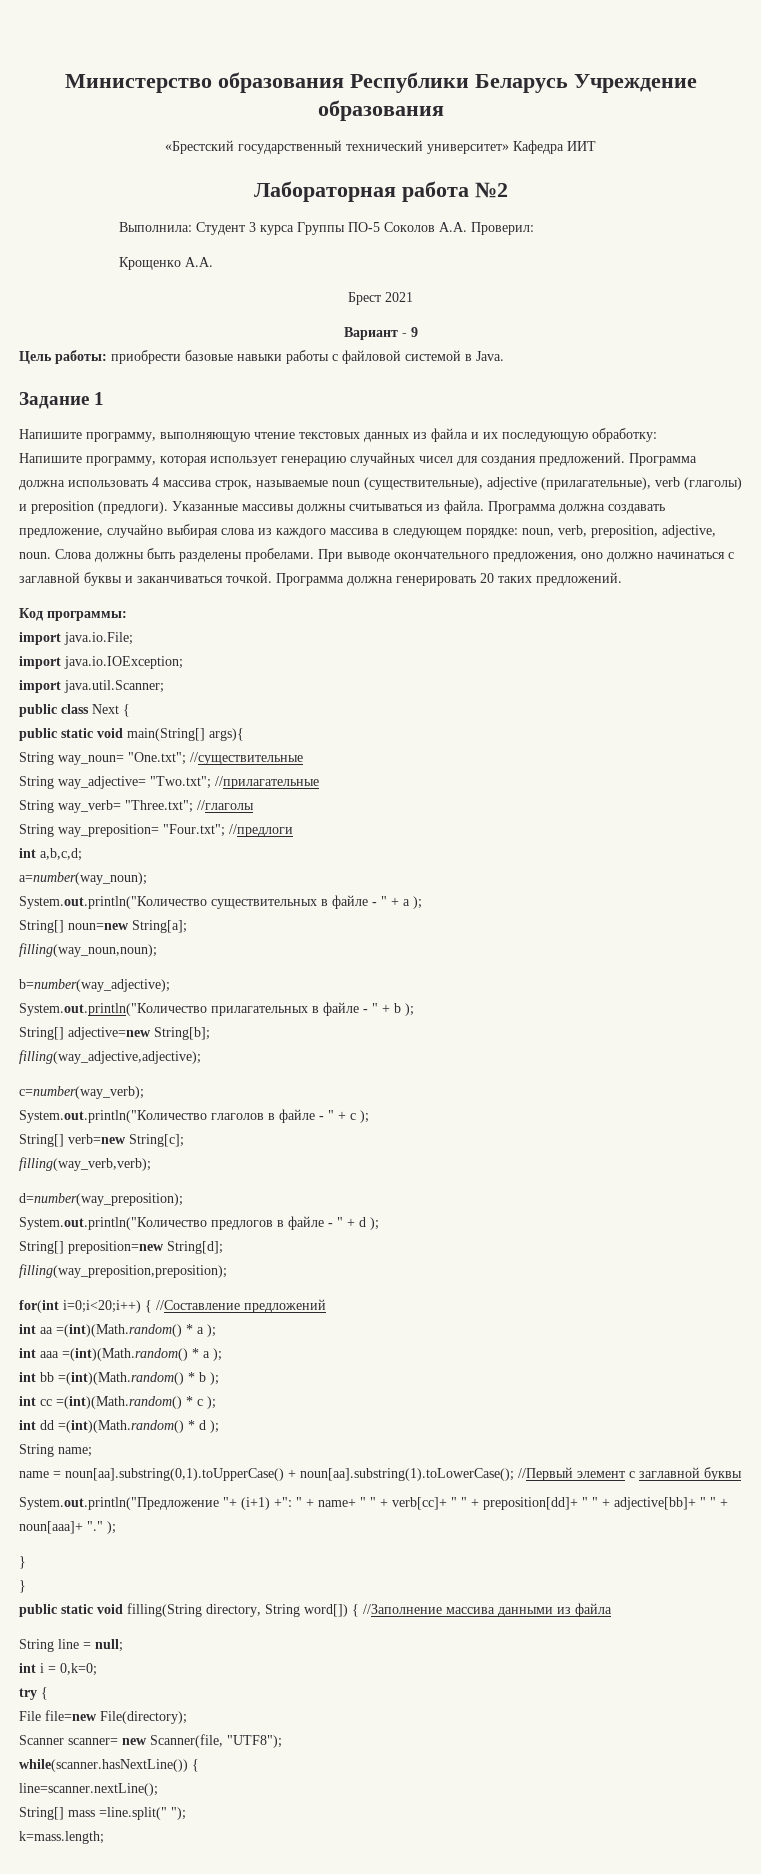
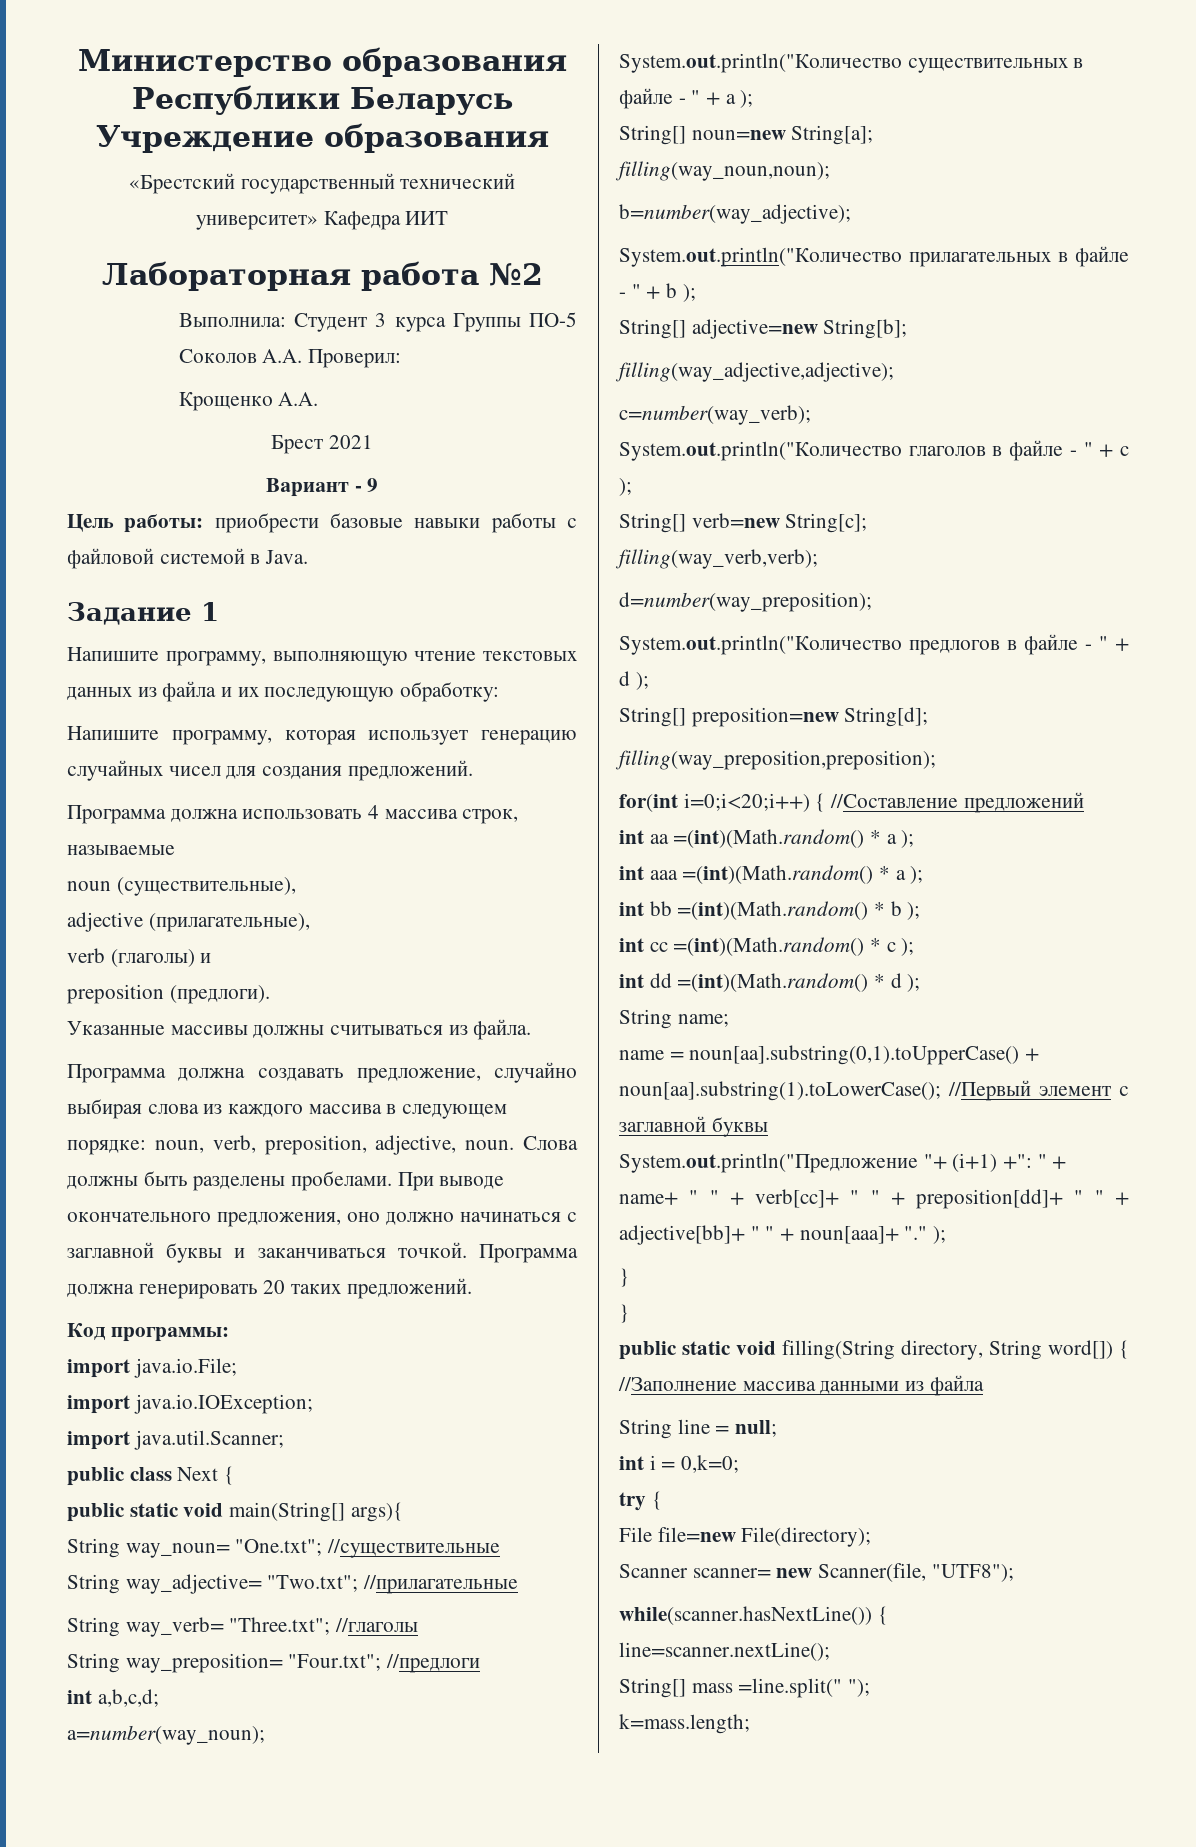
(625, 459) none -> (473, 770) //
(328, 483) none -> (175, 850) //
(483, 483) none -> (296, 886) //
(651, 483) none -> (310, 922) //
(27, 507) none -> (212, 958) //
(168, 507) none -> (270, 994) //
(484, 507) none -> (532, 1029) //

